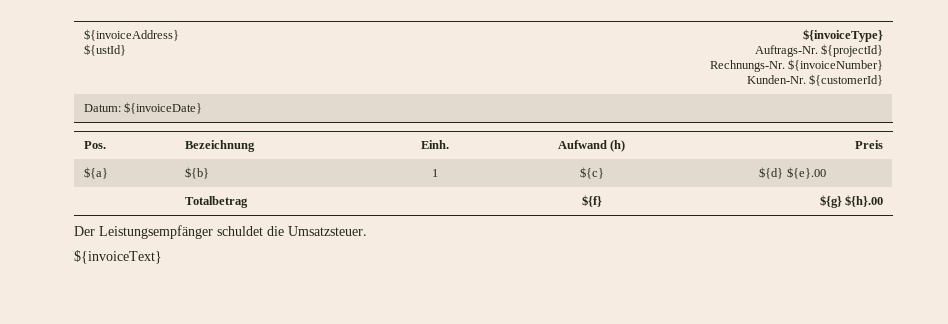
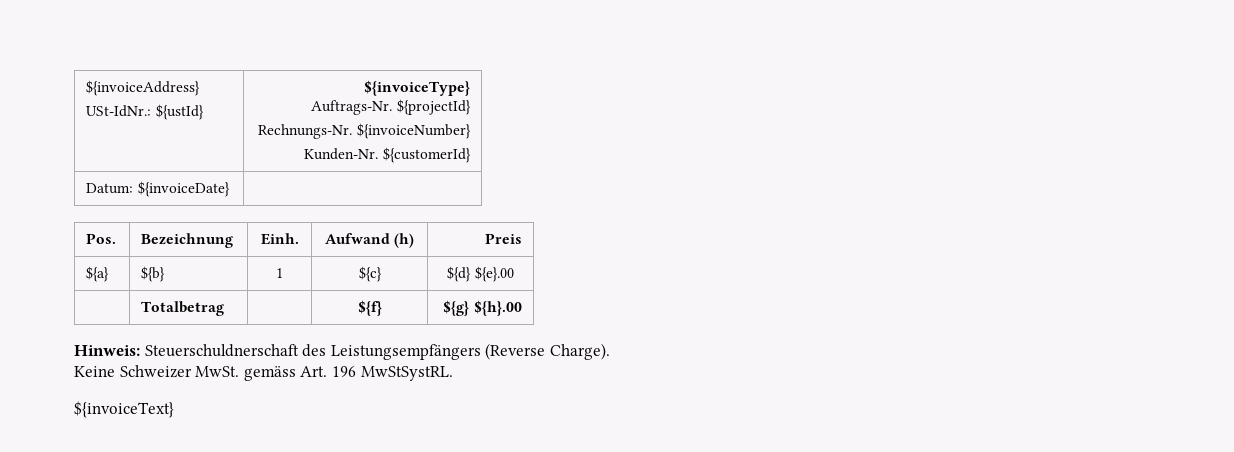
(180, 35) none -> [86,105,152,117] USt-IdNr.:
[74,225,367,239] Der Leistungsempfänger schuldet die Umsatzsteuer. -> [74,343,610,360] [74,365,453,381] Hinweis: Steuerschuldnerschaft des Leistungsempfängers (Reverse Charge). // Keine Schweizer MwSt. gemäss Art. 196 MwStSystRL.

